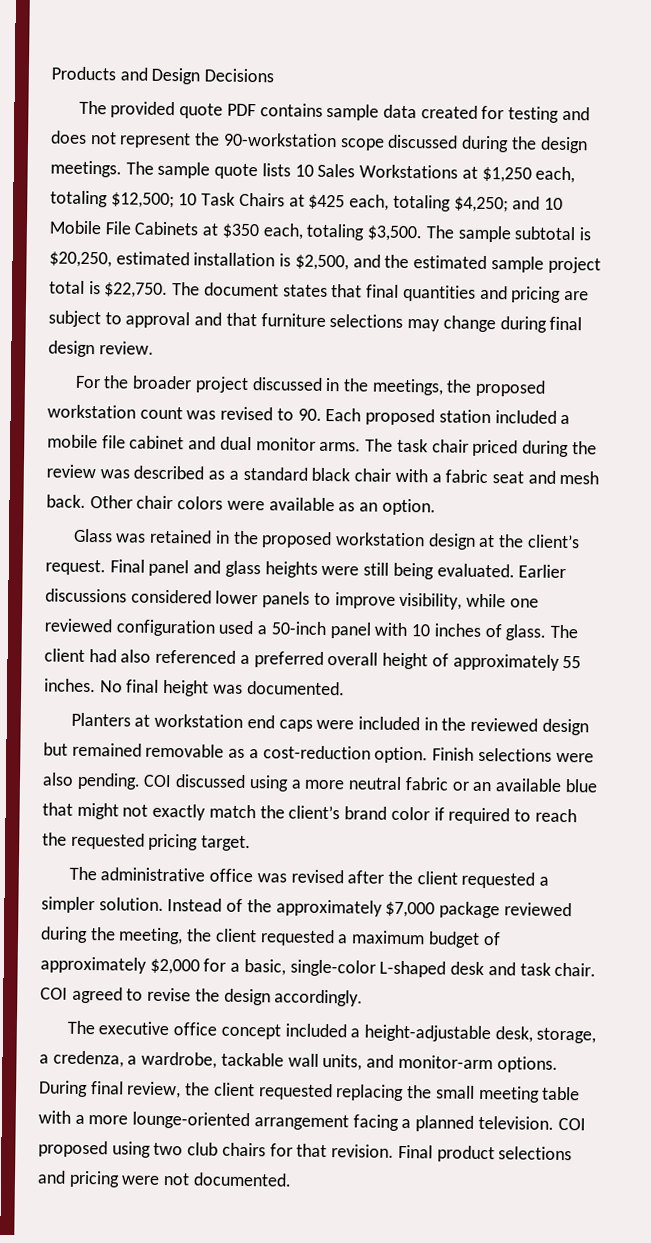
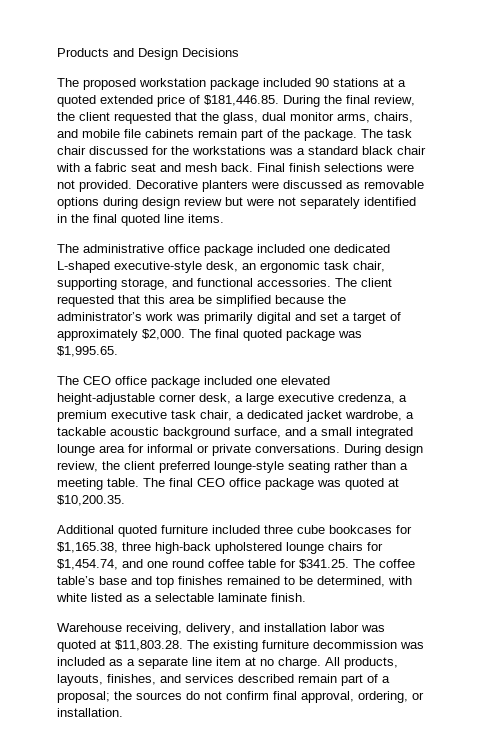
[110,101,590,123] [50,130,588,154] [50,160,576,184] [50,190,563,213] [49,220,591,243] [49,251,601,274] [49,280,589,303] [48,310,583,333] [48,340,154,358] [74,375,547,397] [47,404,571,426] [47,434,597,458] [46,464,226,480] provided quote PDF contains sample data created for testing and does not represent the 90-workstation scope discussed during the design meetings. The sample quote lists 10 Sales Workstations at $1,250 each, totaling $12,500; 10 Task Chairs at $425 each, totaling $4,250; and 10 Mobile File Cabinets at $350 each, totaling $3,500. The sample subtotal is $20,250, estimated installation is $2,500, and the estimated sample project total is $22,750. The document states that final quantities and pricing are subject to approval and that furniture selections may change during final design review. // For the broader project discussed in the meetings, the proposed workstation count was revised to 90. Each proposed station included a mobile file cabinet and dual monitor arms. The task chair priced during the review was described as -> [83,78,406,90] [57,95,415,107] [57,112,413,124] [57,129,412,141] [57,146,293,155] proposed workstation package included 90 stations at a quoted extended price of $181,446.85. During the final review, the client requested that the glass, dual monitor arms, chairs, and mobile file cabinets remain part of the package. The task chair discussed for the workstations was
[89,495,436,516] [72,528,580,550] [45,559,567,580] [45,588,539,610] [44,618,578,641] [44,648,582,671] [44,678,345,697] [70,712,589,736] [43,742,594,764] [42,772,598,793] [42,802,577,825] [42,832,252,852] [68,866,550,889] [41,896,572,919] [40,926,501,948] [40,956,597,978] [40,986,364,1007] [66,1020,597,1044] [39,1050,558,1073] [39,1080,581,1103] [38,1110,586,1132] [38,1140,573,1163] [37,1170,292,1188] Other chair colors were available as an option. // Glass was retained in the proposed workstation design at the client’s request. Final panel and glass heights were still being evaluated. Earlier discussions considered lower panels to improve visibility, while one reviewed configuration used a 50-inch panel with 10 inches of glass. The client had also referenced a preferred overall height of approximately 55 inches. No final height was documented. // Planters at workstation end caps were included in the reviewed design but remained removable as a cost-reduction option. Finish selections were also pending. COI discussed using a more neutral fabric or an available blue that might not exactly match the client’s brand color if required to reach the requested pricing target. // The administrative office was revised after the client requested a simpler solution. Instead of the approximately $7,000 package reviewed during the meeting, the client requested a maximum budget of approximately $2,000 for a basic, single-color L-shaped desk and task chair. COI agreed to revise the design accordingly. // The executive office concept included a height-adjustable desk, storage, a credenza, a wardrobe, tackable wall units, and monitor-arm options. During final review, the client requested replacing the small meeting table with a more lounge-oriented arrangement facing a planned television. COI proposed using two club chairs for that revision. Final product selections and pricing were not documented. -> [257,163,414,172] [57,180,424,192] [57,197,416,209] [57,214,224,226] [57,244,390,256] [57,261,385,273] [57,278,392,290] [57,295,346,307] [57,312,401,324] [57,329,362,341] [57,346,118,357] [57,376,330,388] [57,393,407,405] [57,410,414,422] [57,427,413,439] [57,444,423,456] [57,461,408,473] [57,478,399,490] [57,495,125,506] [57,525,412,537] [57,542,383,554] [57,559,415,570] [57,576,412,588] [56,593,306,602] [57,623,385,635] [57,640,424,652] [57,657,398,669] [57,674,390,686] [57,691,424,703] [57,708,123,717] Final finish selections were not provided. Decorative planters were discussed as removable options during design review but were not separately identified in the final quoted line items. // The administrative office package included one dedicated L-shaped executive-style desk, an ergonomic task chair, supporting storage, and functional accessories. The client requested that this area be simplified because the administrator’s work was primarily digital and set a target of approximately $2,000. The final quoted package was $1,995.65. // The CEO office package included one elevated height-adjustable corner desk, a large executive credenza, a premium executive task chair, a dedicated jacket wardrobe, a tackable acoustic background surface, and a small integrated lounge area for informal or private conversations. During design review, the client preferred lounge-style seating rather than a meeting table. The final CEO office package was quoted at $10,200.35. // Additional quoted furniture included three cube bookcases for $1,165.38, three high-back upholstered lounge chairs for $1,454.74, and one round coffee table for $341.25. The coffee table’s base and top finishes remained to be determined, with white listed as a selectable laminate finish. // Warehouse receiving, delivery, and installation labor was quoted at $11,803.28. The existing furniture decommission was included as a separate line item at no charge. All products, layouts, finishes, and services described remain part of a proposal; the sources do not confirm final approval, ordering, or installation.

